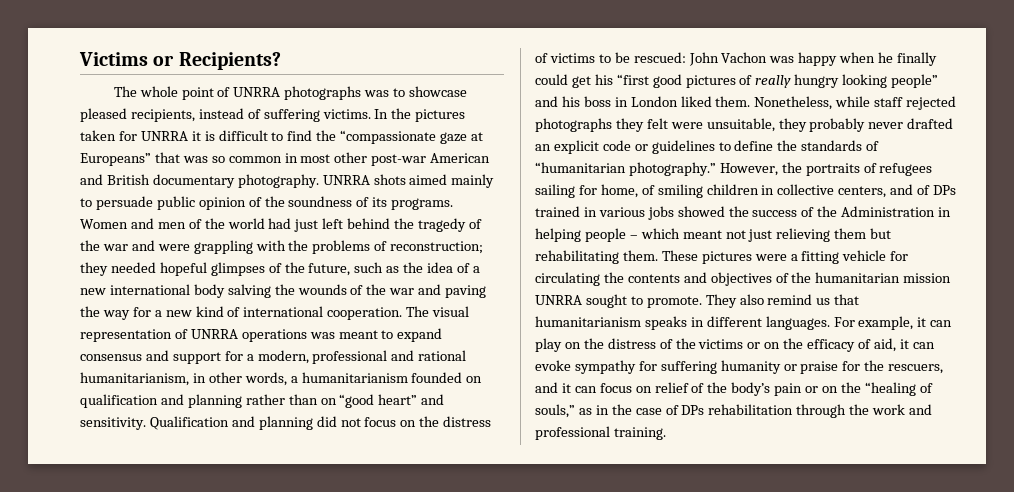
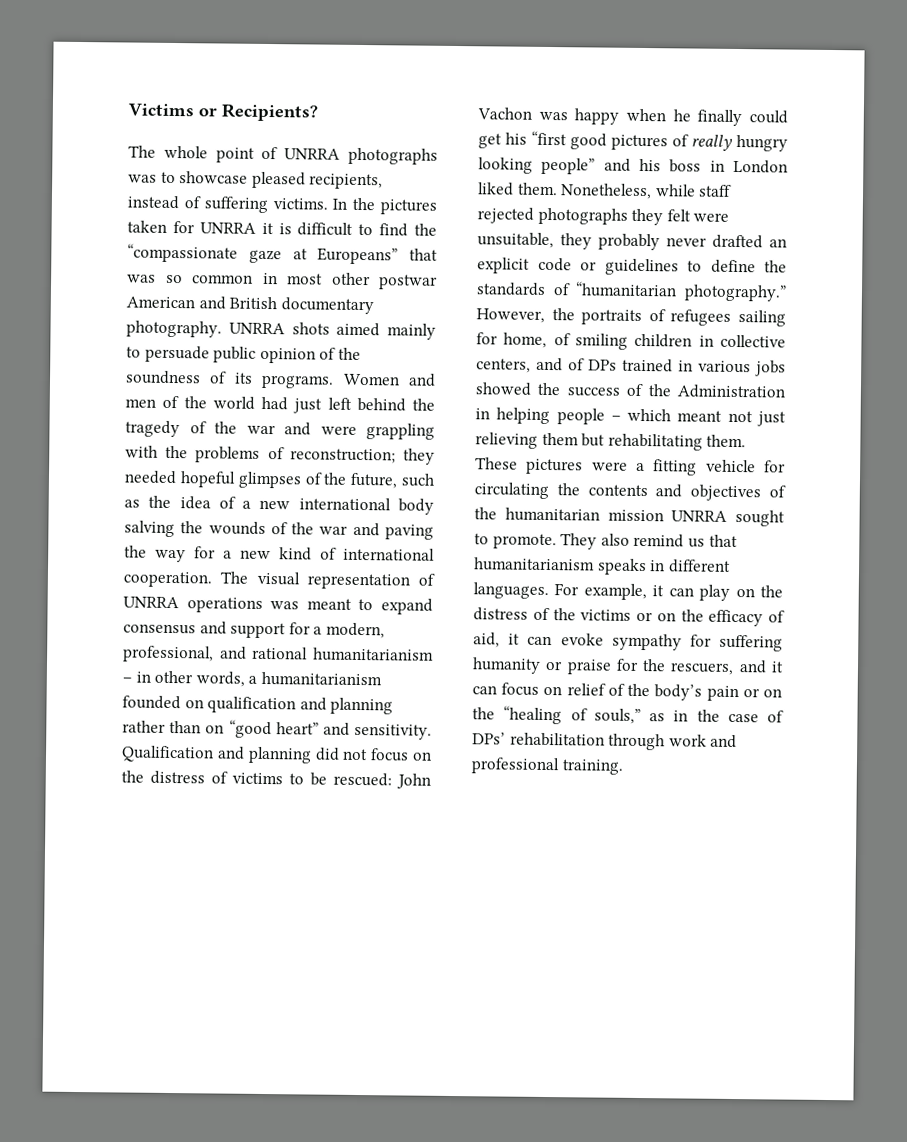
[371,154,427,166] post-war -> [378,274,438,290] postwar
[312,350,388,364] professional -> [123,645,214,663] professional,
[80,372,189,386] humanitarianism, -> [313,647,434,662] [122,677,132,683] humanitarianism –
[681,405,705,415] DPs -> [472,732,506,745] DPs’
[849,404,870,415] the -> (666, 742) none

